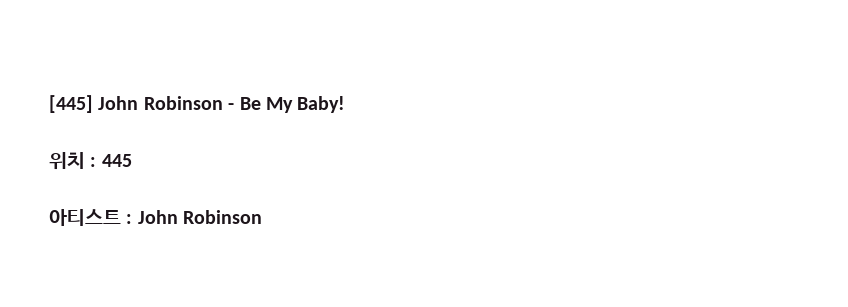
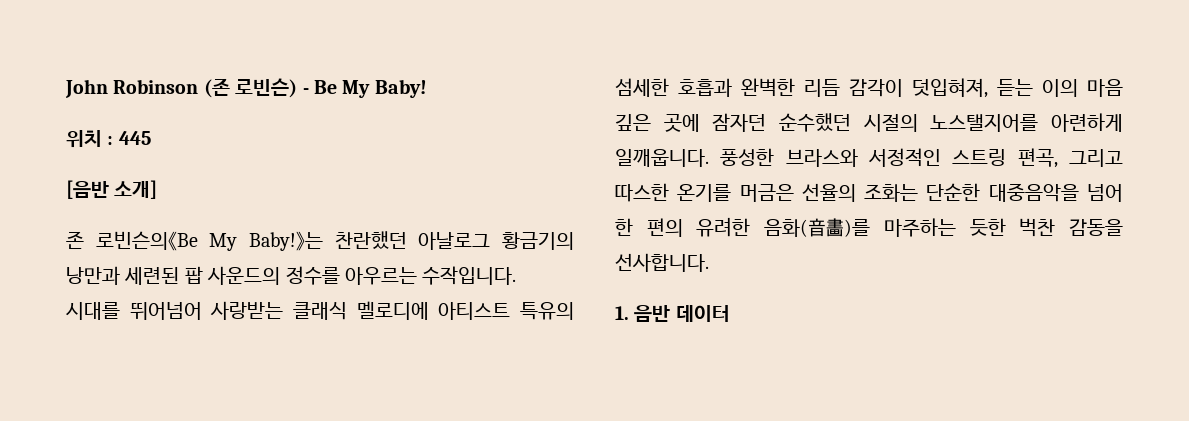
[49,95,223,113] [445] John Robinson -> [65,78,298,98] John Robinson (존 로빈슨)
[49,209,263,226] 아티스트 : John Robinson -> [66,180,158,199] [66,231,574,251] [66,266,517,285] [66,301,574,320] [615,78,1123,98] [615,113,1123,132] [615,148,1123,168] [615,183,1123,202] [615,217,1123,237] [615,253,709,272] [615,305,730,322] [음반 소개] // 존 로빈슨의《Be My Baby!》는 찬란했던 아날로그 황금기의 낭만과 세련된 팝 사운드의 정수를 아우르는 수작입니다. 시대를 뛰어넘어 사랑받는 클래식 멜로디에 아티스트 특유의 섬세한 호흡과 완벽한 리듬 감각이 덧입혀져, 듣는 이의 마음 깊은 곳에 잠자던 순수했던 시절의 노스탤지어를 아련하게 일깨웁니다. 풍성한 브라스와 서정적인 스트링 편곡, 그리고 따스한 온기를 머금은 선율의 조화는 단순한 대중음악을 넘어 한 편의 유려한 음화(音畵)를 마주하는 듯한 벅찬 감동을 선사합니다. // 1. 음반 데이터

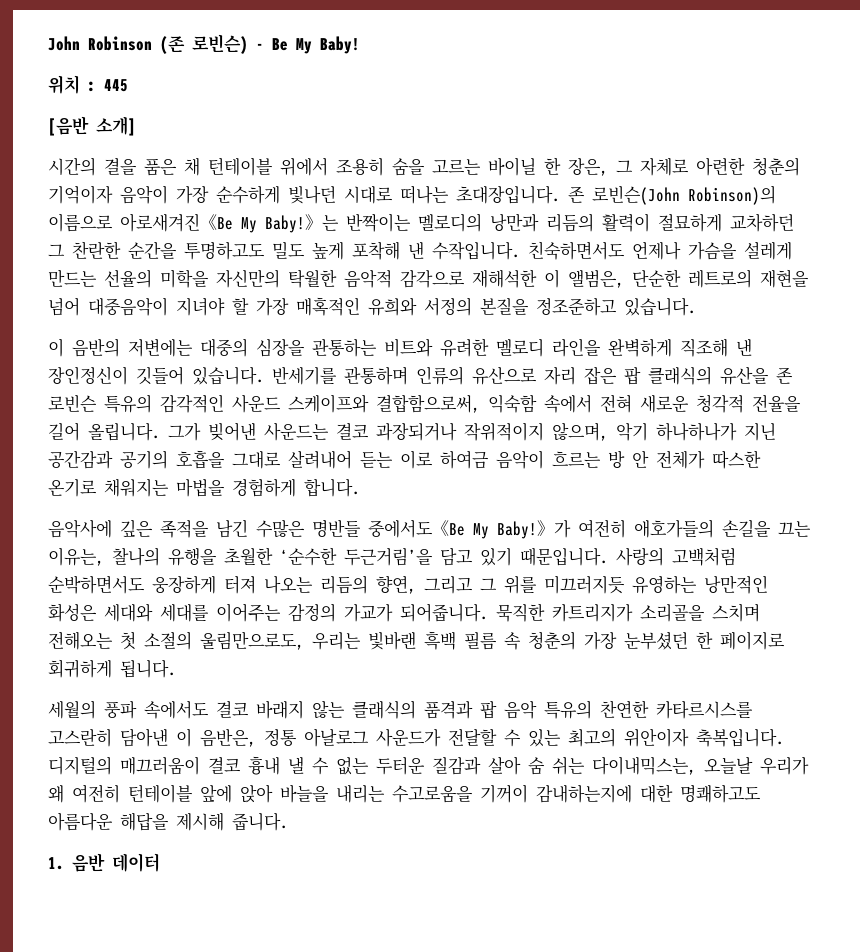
[66,231,168,250] 존 로빈슨의 -> [48,157,800,176] [48,185,776,205] [48,213,200,232] 시간의 결을 품은 채 턴테이블 위에서 조용히 숨을 고르는 바이닐 한 장은, 그 자체로 아련한 청춘의 기억이자 음악이 가장 순수하게 빛나던 시대로 떠나는 초대장입니다. 존 로빈슨(John Robinson)의 이름으로 아로새겨진
[334,231,574,250] [66,266,517,285] [66,301,574,320] [615,78,1123,98] [615,113,1123,132] [615,148,1123,168] [615,183,1123,202] [615,217,1123,237] [615,253,709,272] 찬란했던 아날로그 황금기의 낭만과 세련된 팝 사운드의 정수를 아우르는 수작입니다. 시대를 뛰어넘어 사랑받는 클래식 멜로디에 아티스트 특유의 섬세한 호흡과 완벽한 리듬 감각이 덧입혀져, 듣는 이의 마음 깊은 곳에 잠자던 순수했던 시절의 노스탤지어를 아련하게 일깨웁니다. 풍성한 브라스와 서정적인 스트링 편곡, 그리고 따스한 온기를 머금은 선율의 조화는 단순한 대중음악을 넘어 한 편의 유려한 음화(音畵)를 마주하는 듯한 벅찬 감동을 선사합니다. -> [346,213,794,232] [48,241,792,260] [48,269,809,288] [48,297,696,316] [48,338,752,357] [48,366,793,385] [48,394,801,413] [48,422,776,441] [48,450,761,469] [48,478,360,497] [48,519,811,539] [48,547,736,566] [48,575,768,594] [48,603,760,622] [48,631,785,650] [48,659,176,678] [48,700,753,719] [48,728,784,747] [48,756,809,775] [48,784,761,803] [48,812,288,831] 반짝이는 멜로디의 낭만과 리듬의 활력이 절묘하게 교차하던 그 찬란한 순간을 투명하고도 밀도 높게 포착해 낸 수작입니다. 친숙하면서도 언제나 가슴을 설레게 만드는 선율의 미학을 자신만의 탁월한 음악적 감각으로 재해석한 이 앨범은, 단순한 레트로의 재현을 넘어 대중음악이 지녀야 할 가장 매혹적인 유희와 서정의 본질을 정조준하고 있습니다. // 이 음반의 저변에는 대중의 심장을 관통하는 비트와 유려한 멜로디 라인을 완벽하게 직조해 낸 장인정신이 깃들어 있습니다. 반세기를 관통하며 인류의 유산으로 자리 잡은 팝 클래식의 유산을 존 로빈슨 특유의 감각적인 사운드 스케이프와 결합함으로써, 익숙함 속에서 전혀 새로운 청각적 전율을 길어 올립니다. 그가 빚어낸 사운드는 결코 과장되거나 작위적이지 않으며, 악기 하나하나가 지닌 공간감과 공기의 호흡을 그대로 살려내어 듣는 이로 하여금 음악이 흐르는 방 안 전체가 따스한 온기로 채워지는 마법을 경험하게 합니다. // 음악사에 깊은 족적을 남긴 수많은 명반들 중에서도《Be My Baby!》가 여전히 애호가들의 손길을 끄는 이유는, 찰나의 유행을 초월한 ‘순수한 두근거림’을 담고 있기 때문입니다. 사랑의 고백처럼 순박하면서도 웅장하게 터져 나오는 리듬의 향연, 그리고 그 위를 미끄러지듯 유영하는 낭만적인 화성은 세대와 세대를 이어주는 감정의 가교가 되어줍니다. 묵직한 카트리지가 소리골을 스치며 전해오는 첫 소절의 울림만으로도, 우리는 빛바랜 흑백 필름 속 청춘의 가장 눈부셨던 한 페이지로 회귀하게 됩니다. // 세월의 풍파 속에서도 결코 바래지 않는 클래식의 품격과 팝 음악 특유의 찬연한 카타르시스를 고스란히 담아낸 이 음반은, 정통 아날로그 사운드가 전달할 수 있는 최고의 위안이자 축복입니다. 디지털의 매끄러움이 결코 흉내 낼 수 없는 두터운 질감과 살아 숨 쉬는 다이내믹스는, 오늘날 우리가 왜 여전히 턴테이블 앞에 앉아 바늘을 내리는 수고로움을 기꺼이 감내하는지에 대한 명쾌하고도 아름다운 해답을 제시해 줍니다.

